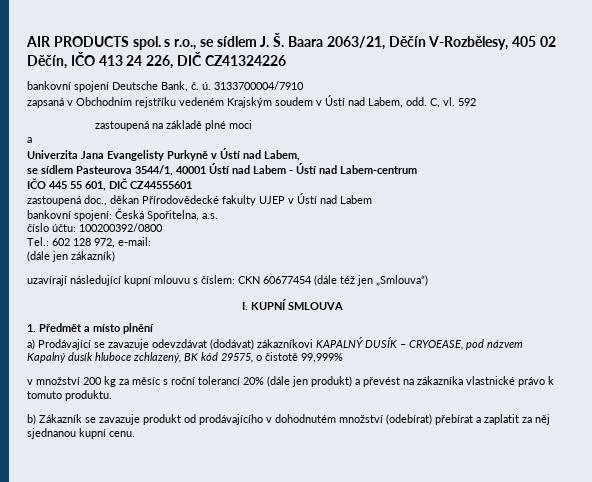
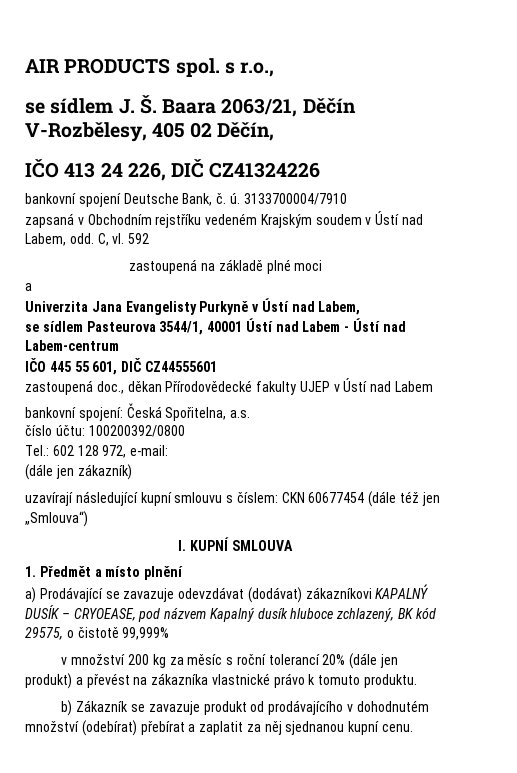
(197, 44) none -> (275, 69) //
(67, 62) none -> (274, 131) //
[154,275,190,284] mlouvu -> [174,492,223,503] smlouvu

